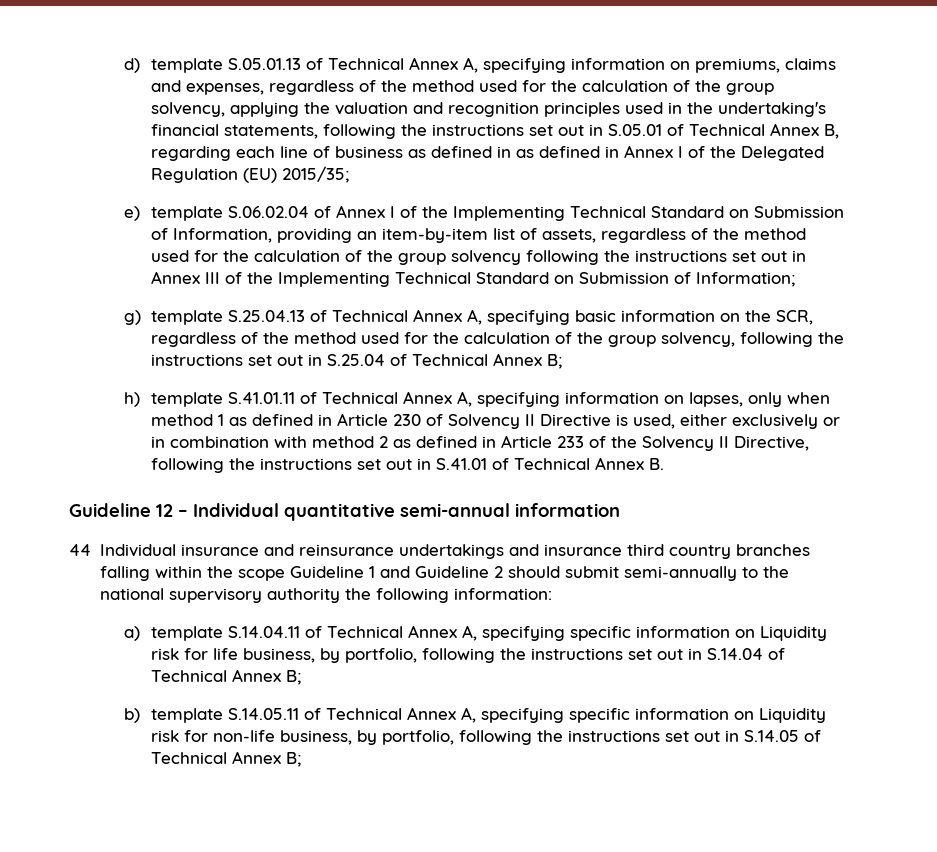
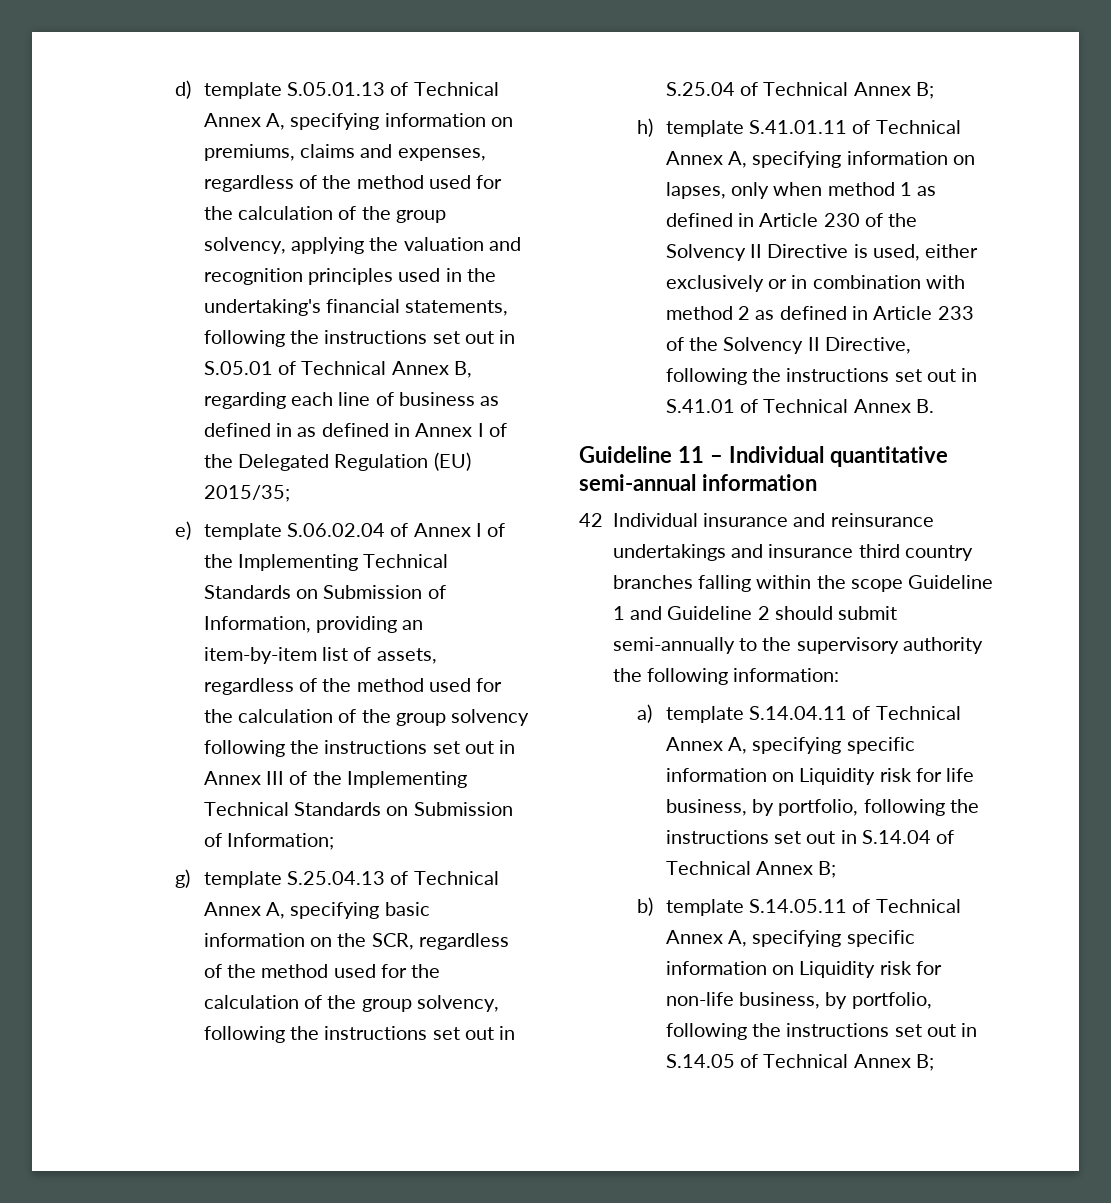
[650,206,724,218] Standard -> [203,585,291,599] Standards
[475,272,549,284] Standard -> [294,802,382,816] Standards
(443, 420) none -> [888,213,918,227] the
[156,504,173,517] 12 -> [677,446,704,463] 11
[69,544,91,556] 44 -> [579,513,603,527] 42
[99,588,164,600] national -> (792, 644) none

